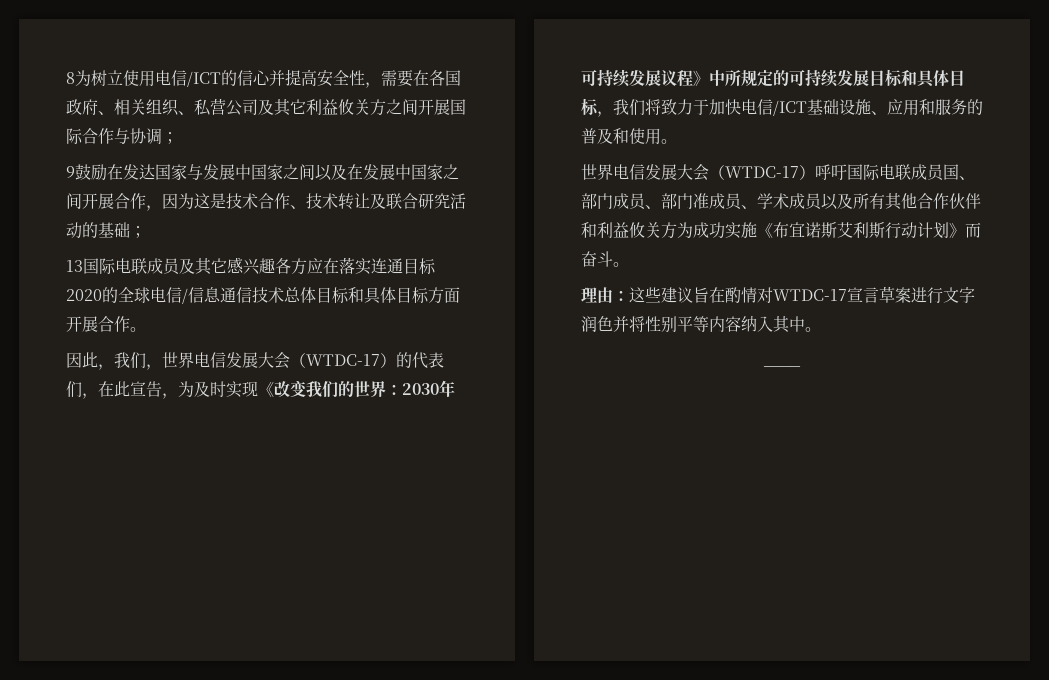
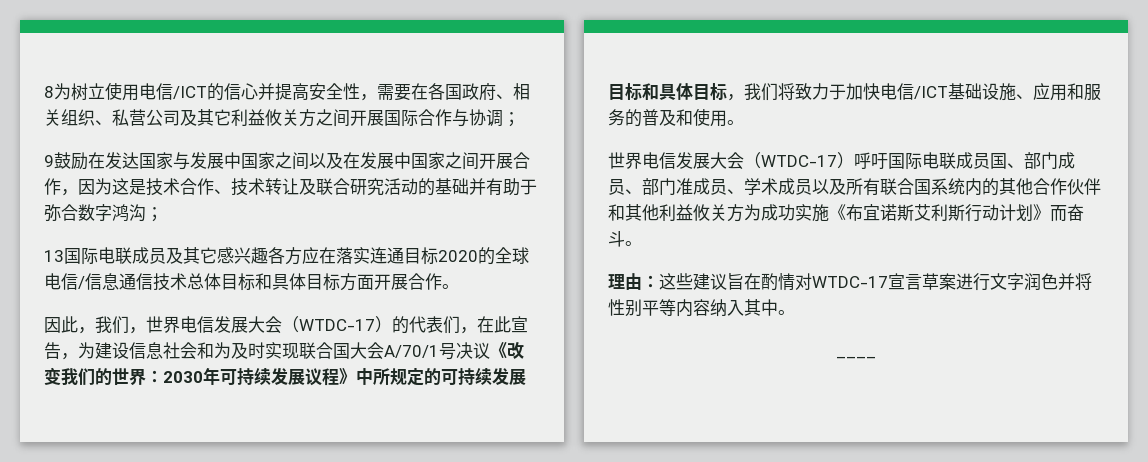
(130, 230) none -> [469,178,537,196] [44,204,146,222] 并有助于弥合数字鸿沟
[194,381,258,398] 及时实现 -> [95,342,490,360] 建设信息社会和为及时实现联合国大会A/70/1号决议
(885, 201) none -> [880,178,999,196] 联合国系统内的
(597, 230) none -> [625,204,659,221] 其他

